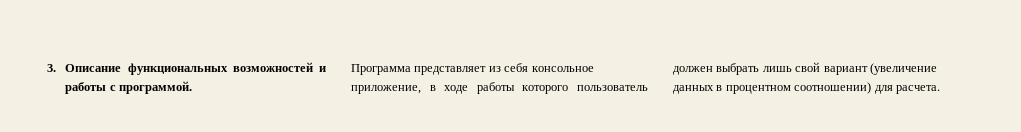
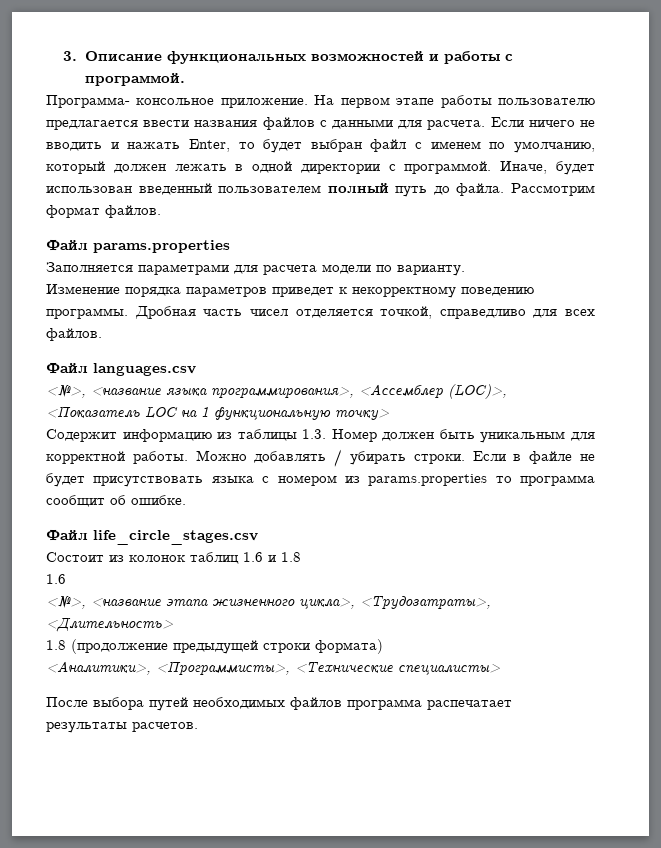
[351,63,594,75] [351,82,648,94] [673,62,937,75] [673,82,940,94] Программа представляет из себя консольное приложение, в ходе работы которого пользователь должен выбрать лишь свой вариант (увеличение данных в процентном соотношении) для расчета. -> [46,95,596,108] [46,117,595,130] [46,139,595,153] [46,161,595,175] [46,183,595,197] [46,205,161,218] [46,239,230,253] [46,262,465,276] [46,284,534,298] [46,306,595,319] [46,328,102,341] [46,362,196,376] [46,384,507,399] [46,406,389,420] [46,429,595,443] [46,449,595,467] [46,473,595,487] [46,495,186,507] [46,529,258,545] [46,552,301,564] [46,574,66,584] [46,595,491,610] [46,618,173,632] [46,639,383,654] [46,661,500,676] [46,697,512,711] [46,722,198,733] Программа- консольное приложение. На первом этапе работы пользователю предлагается ввести названия файлов с данными для расчета. Если ничего не вводить и нажать Enter, то будет выбран файл с именем по умолчанию, который должен лежать в одной директории с программой. Иначе, будет использован введенный пользователем полный путь до файла. Рассмотрим формат файлов. // Файл params.properties // Заполняется параметрами для расчета модели по варианту. // Изменение порядка параметров приведет к некорректному поведению программы. Дробная часть чисел отделяется точкой, справедливо для всех файлов. // Файл languages.csv // <№>, <название языка программирования>, <Ассемблер (LOC)>, <Показатель LOC на 1 функциональную точку> // Содержит информацию из таблицы 1.3. Номер должен быть уникальным для корректной работы. Можно добавлять / убирать строки. Если в файле не будет присутствовать языка с номером из params.properties то программа сообщит об ошибке. // Файл life_circle_stages.csv // Состоит из колонок таблиц 1.6 и 1.8 // 1.6 // <№>, <название этапа жизненного цикла>, <Трудозатраты>, <Длительность> // 1.8 (продолжение предыдущей строки формата) // <Аналитики>, <Программисты>, <Технические специалисты> // После выбора путей необходимых файлов программа распечатает результаты расчетов.

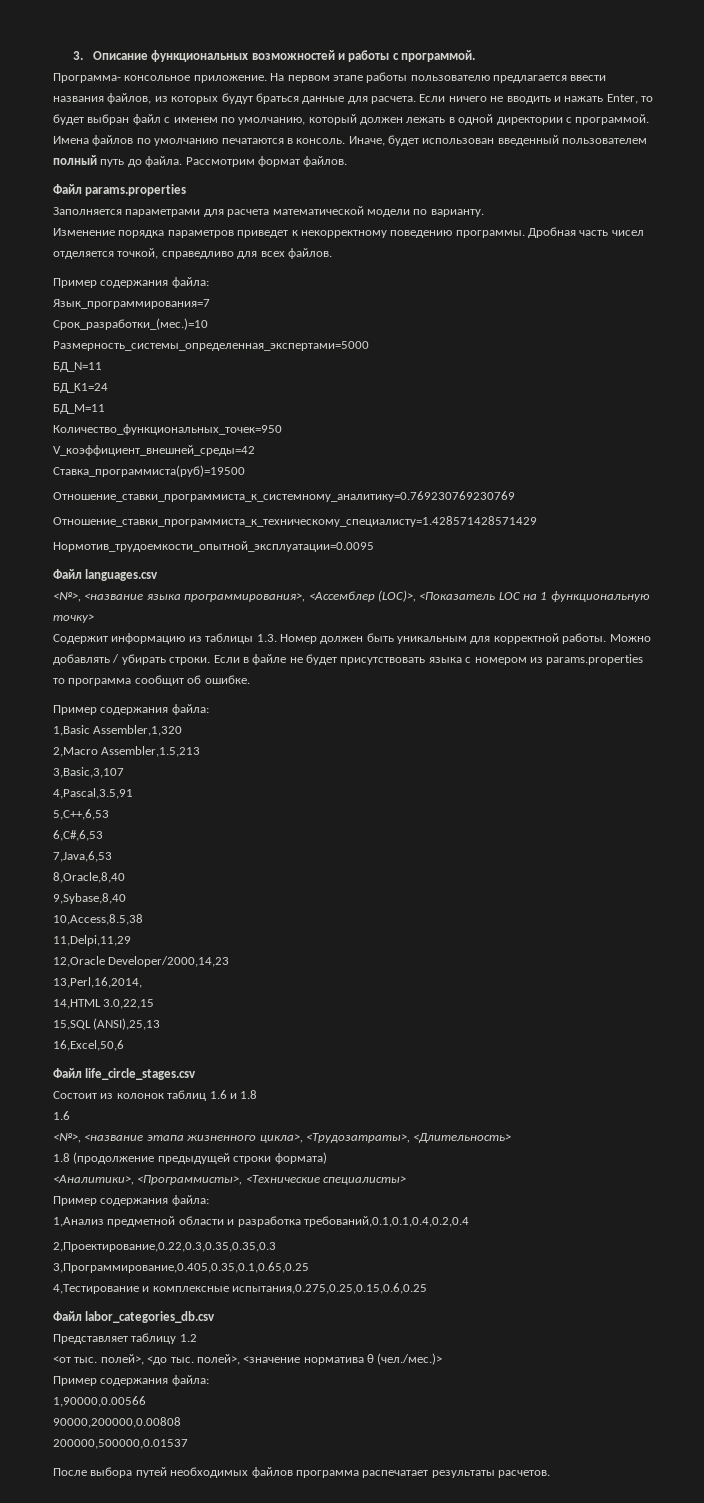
[262,117,393,130] файлов с данными -> [107,93,345,104] файлов, из которых будут браться данные
(492, 167) none -> [53,135,346,146] Имена файлов по умолчанию печатаются в консоль.
(317, 270) none -> [272,206,364,215] математической
(102, 334) none -> [53,277,209,288] [53,299,210,309] [53,318,208,330] [53,341,369,351] [53,362,102,372] [53,383,108,393] [53,404,105,414] [53,424,282,435] [53,445,255,456] [53,465,245,477] [53,491,515,502] [53,516,537,527] [53,541,374,552] // Пример содержания файла: // Язык_программирования=7 // Срок_разработки_(мес.)=10 // Размерность_системы_определенная_экспертами=5000 // БД_N=11 // БД_K1=24 // БД_M=11 // Количество_функциональных_точек=950 // V_коэффициент_внешней_среды=42 // Ставка_программиста(руб)=19500 // Отношение_ставки_программиста_к_системному_аналитику=0.769230769230769 // Отношение_ставки_программиста_к_техническому_специалисту=1.428571428571429 // Нормотив_трудоемкости_опытной_эксплуатации=0.0095
(186, 500) none -> [53,704,209,715] [53,725,183,736] [53,746,201,757] [53,767,124,778] [53,788,133,799] [53,809,109,820] [53,830,103,841] [53,851,112,862] [53,872,125,883] [53,893,126,904] [53,914,143,925] [53,935,131,946] [53,956,230,967] [53,977,142,988] [53,999,155,1009] [53,1018,161,1030] [53,1040,124,1051] // Пример содержания файла: // 1,Basic Assembler,1,320 // 2,Macro Assembler,1.5,213 // 3,Basic,3,107 // 4,Pascal,3.5,91 // 5,C++,6,53 // 6,C#,6,53 // 7,Java,6,53 // 8,Oracle,8,40 // 9,Sybase,8,40 // 10,Access,8.5,38 // 11,Delpi,11,29 // 12,Oracle Developer/2000,14,23 // 13,Perl,16,2014, // 14,HTML 3.0,22,15 // 15,SQL (ANSI),25,13 // 16,Excel,50,6
(500, 669) none -> [53,1195,209,1206] [53,1216,469,1227] [53,1242,276,1252] [53,1262,309,1273] [53,1283,428,1294] [53,1311,216,1323] [53,1333,197,1344] [53,1353,443,1365] [53,1375,209,1386] [53,1396,146,1407] [53,1417,181,1428] [53,1439,188,1449] // Пример содержания файла: // 1,Анализ предметной области и разработка требований,0.1,0.1,0.4,0.2,0.4 // 2,Проектирование,0.22,0.3,0.35,0.35,0.3 // 3,Программирование,0.405,0.35,0.1,0.65,0.25 // 4,Тестирование и комплексные испытания,0.275,0.25,0.15,0.6,0.25 // Файл labor_categories_db.csv // Представляет таблицу 1.2 // <от тыс. полей>, <до тыс. полей>, <значение норматива θ (чел./мес.)> // Пример содержания файла: // 1,90000,0.00566 // 90000,200000,0.00808 // 200000,500000,0.01537

